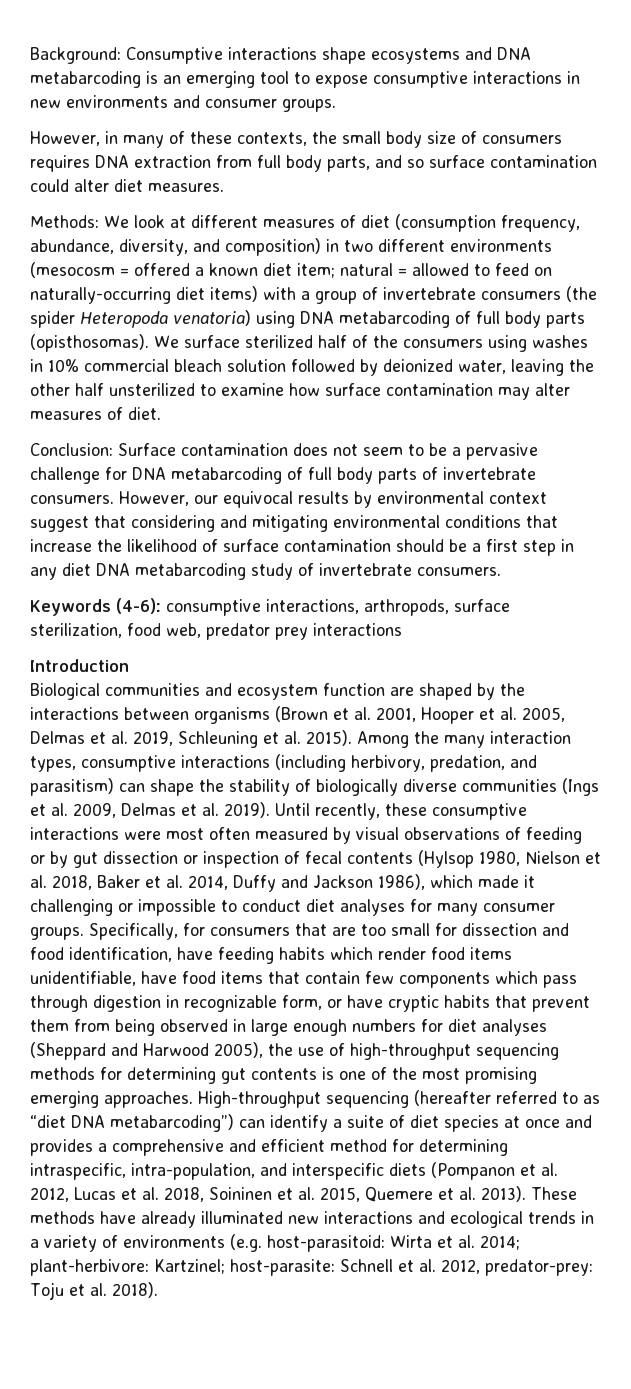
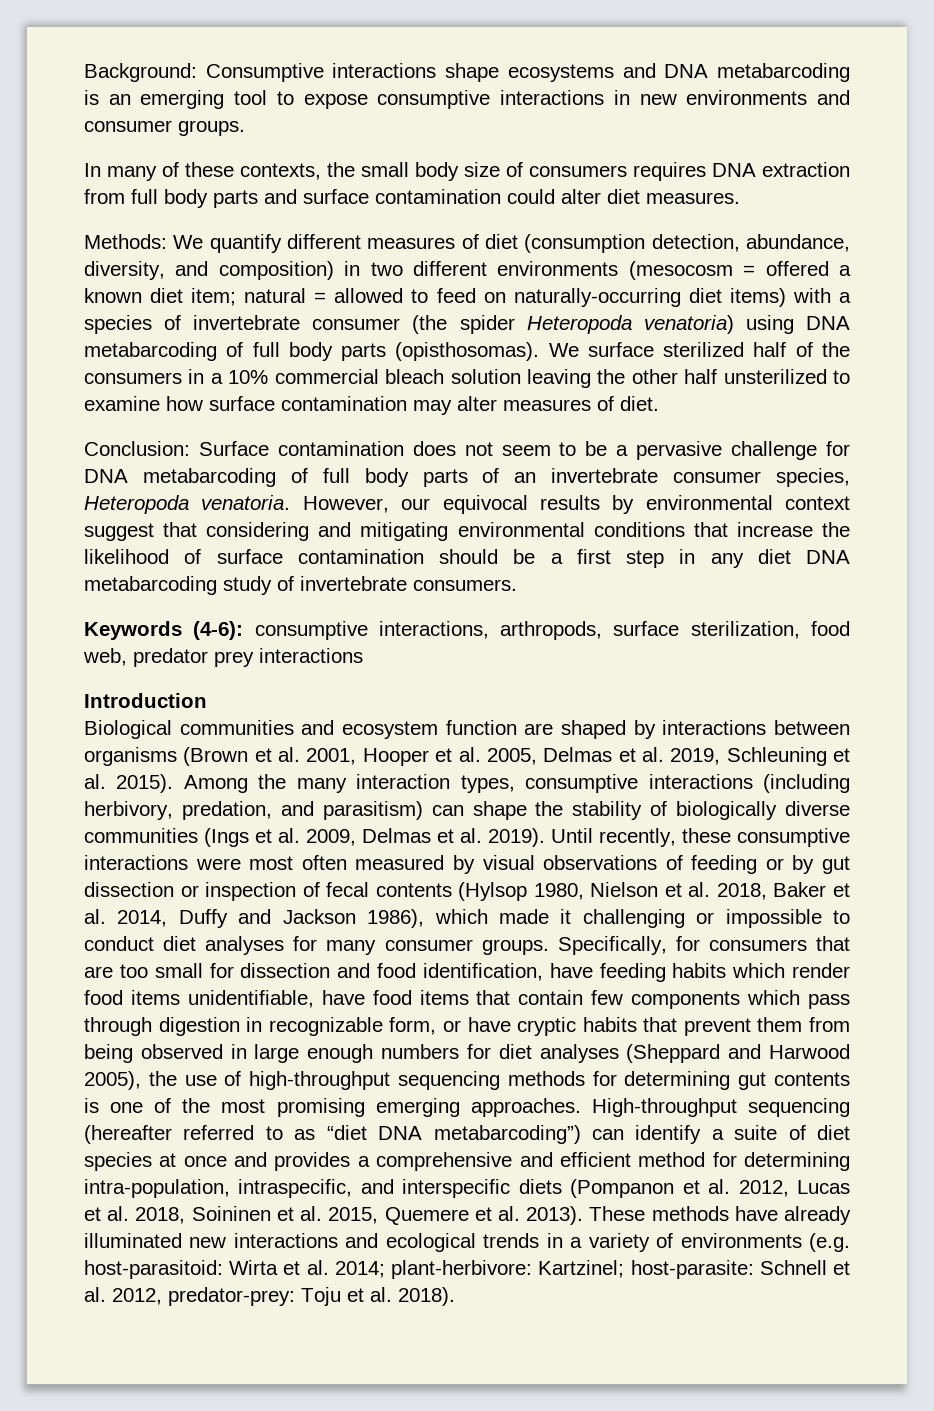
[30,131,118,146] However, in -> [84,163,101,177] In
[327,155,424,172] parts, and so -> [213,189,297,208] parts and
[134,215,186,228] look at -> [209,234,282,253] quantify
[501,215,580,232] frequency, -> [651,234,740,252] detection,
[315,287,561,304] group of invertebrate consumers -> [84,315,401,334] species of invertebrate consumer
[488,335,588,352] [30,359,43,372] using washes in -> [188,369,223,384] in a
[291,359,506,376] followed by deionized water, -> (521, 376) none
[443,467,536,480] [30,495,114,504] invertebrate consumers. -> [514,468,850,487] [84,495,291,514] an invertebrate consumer species, Heteropoda venatoria.
[500,683,525,696] the -> (656, 729) none
[30,1163,255,1180] intraspecific, intra-population, -> [84,1179,353,1198] intra-population, intraspecific,

